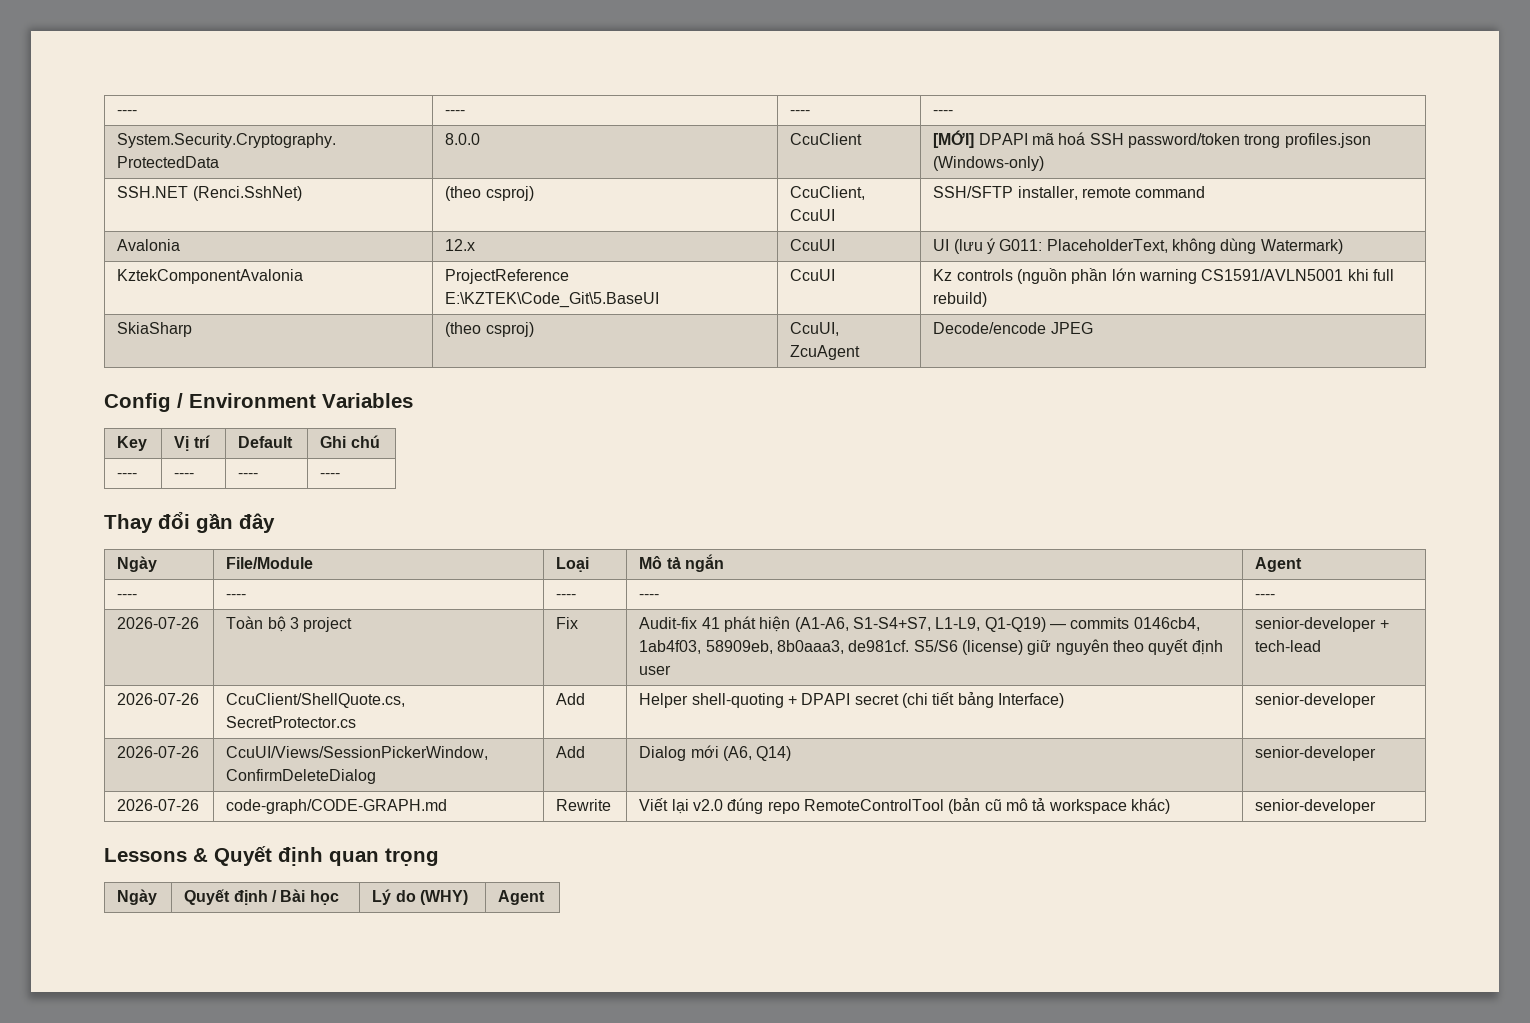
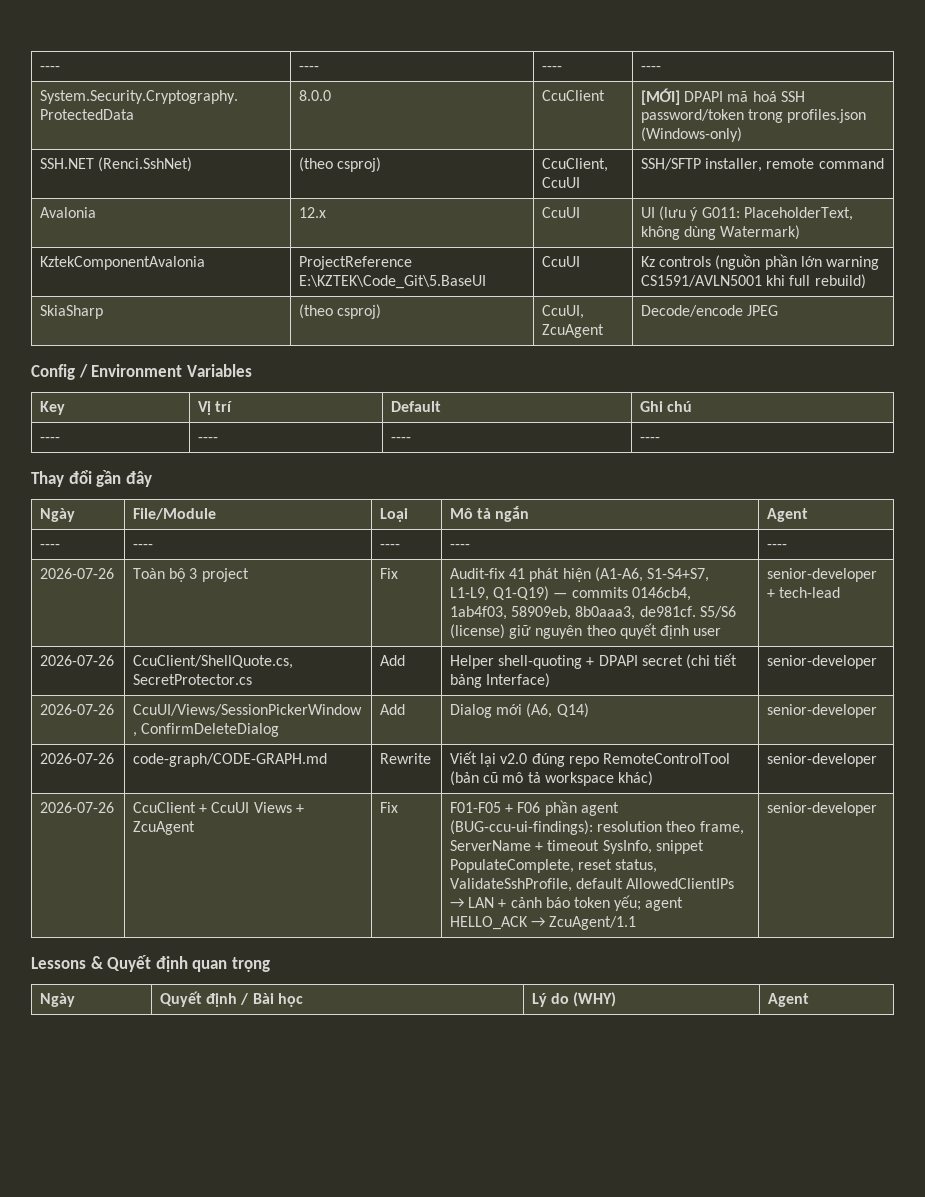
(1377, 806) none -> [40,802,115,813] [133,802,304,813] [133,821,196,835] [380,802,399,813] [450,800,619,816] [450,820,744,835] [450,840,704,854] [450,859,658,873] [450,878,735,892] [450,895,684,911] [450,916,637,930] [767,802,878,816] // 2026-07-26 | CcuClient + CcuUI Views + ZcuAgent | Fix | F01-F05 + F06 phần agent (BUG-ccu-ui-findings): resolution theo frame, ServerName + timeout SysInfo, snippet PopulateComplete, reset status, ValidateSshProfile, default AllowedClientIPs → LAN + cảnh báo token yếu; agent HELLO_ACK → ZcuAgent/1.1 | senior-developer

